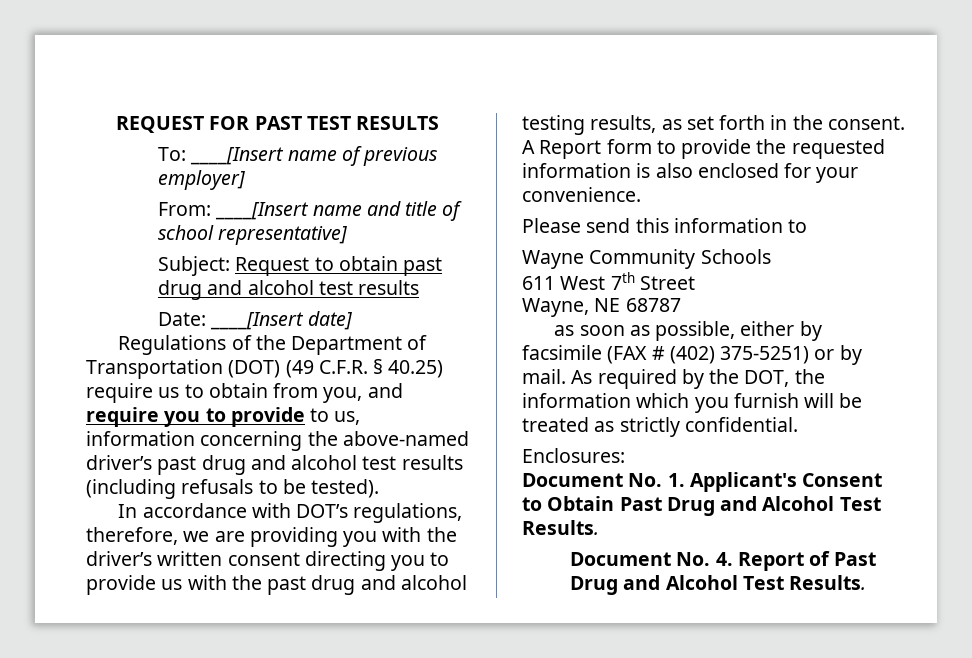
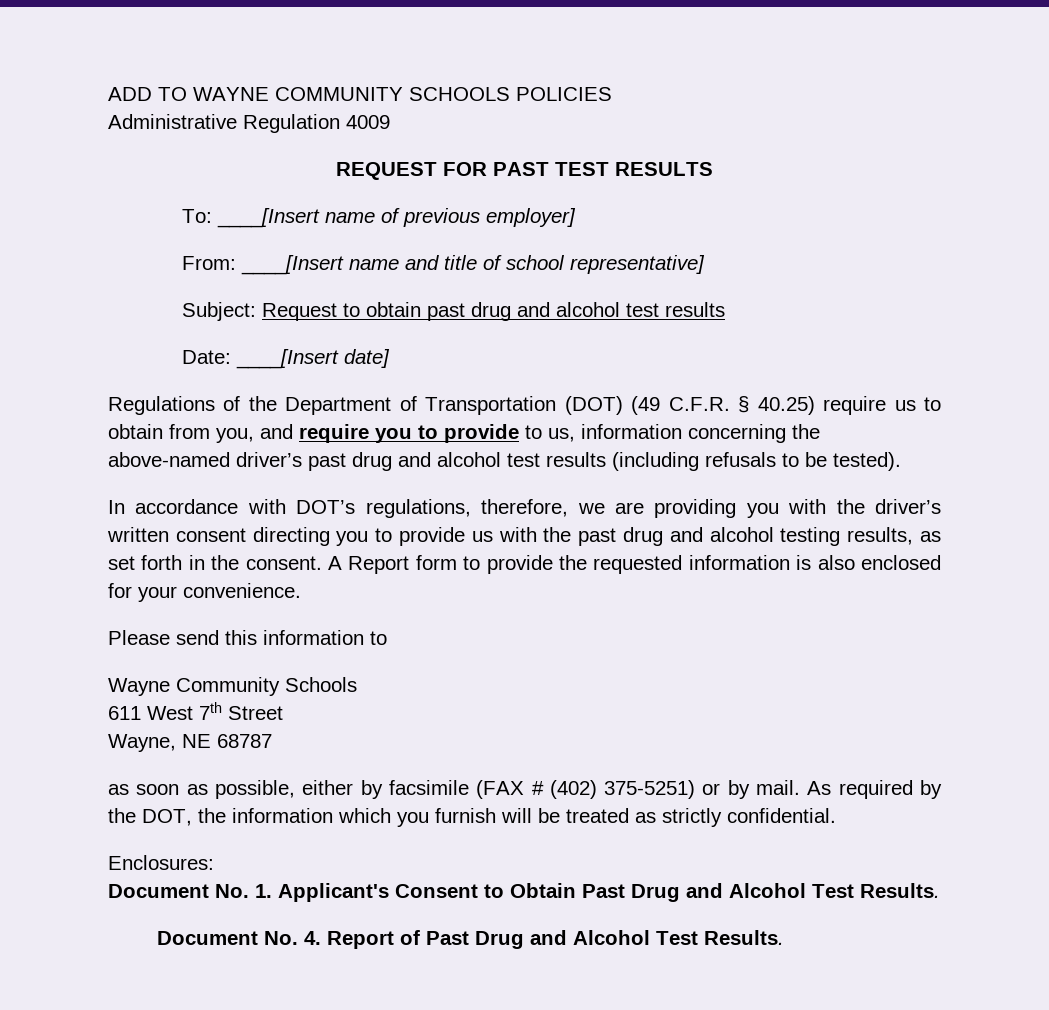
(115, 124) none -> [108,87,612,101] [108,114,390,133] ADD TO WAYNE COMMUNITY SCHOOLS POLICIES // Administrative Regulation 4009 //

